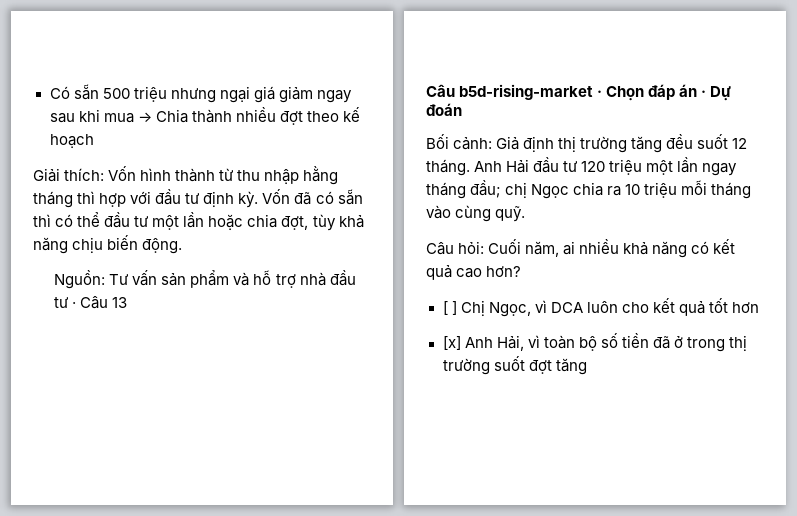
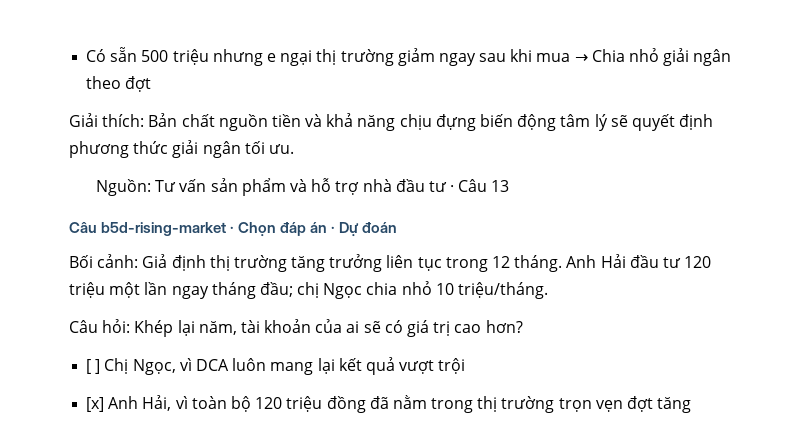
[219,86,275,103] ngại giá -> [266,49,394,66] e ngại thị trường
[191,107,360,125] [49,134,94,149] [33,166,339,185] [33,189,363,208] [33,212,364,231] [33,235,183,254] thành nhiều đợt theo kế hoạch // Giải thích: Vốn hình thành từ thu nhập hằng tháng thì hợp với đầu tư định kỳ. Vốn đã có sẵn thì có thể đầu tư một lần hoặc chia đợt, tùy khả năng chịu biến động. -> [629,48,732,66] [86,76,152,92] [69,113,714,131] [69,140,294,158] nhỏ giải ngân theo đợt // Giải thích: Bản chất nguồn tiền và khả năng chịu đựng biến động tâm lý sẽ quyết định phương thức giải ngân tối ưu.
[666,134,729,149] đều suốt -> [329,254,488,272] trưởng liên tục trong
[607,180,752,199] [426,205,526,222] [426,239,736,258] [426,265,452,280] ra 10 triệu mỗi tháng vào cùng quỹ. // Câu hỏi: Cuối năm, ai nhiều khả năng có kết quả -> [401,281,549,299] [69,319,451,337] nhỏ 10 triệu/tháng. // Câu hỏi: Khép lại năm, tài khoản của ai sẽ có giá trị
[621,298,760,316] cho kết quả tốt hơn -> [270,357,466,375] mang lại kết quả vượt trội
[600,333,683,349] số tiền đã ở -> [255,395,427,413] 120 triệu đồng đã nằm
[493,356,525,371] suốt -> [558,398,623,412] trọn vẹn

